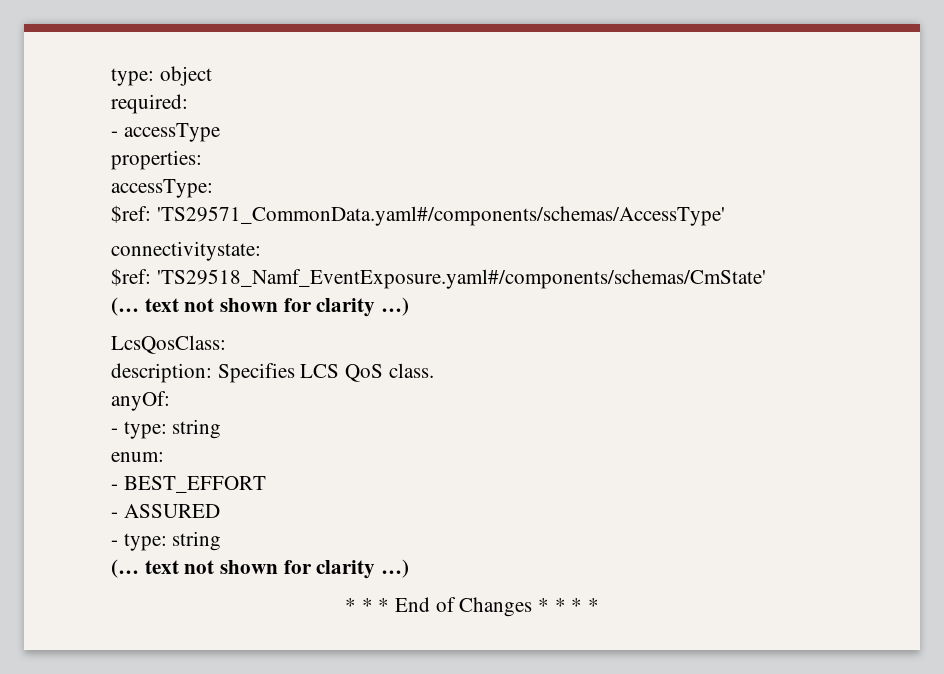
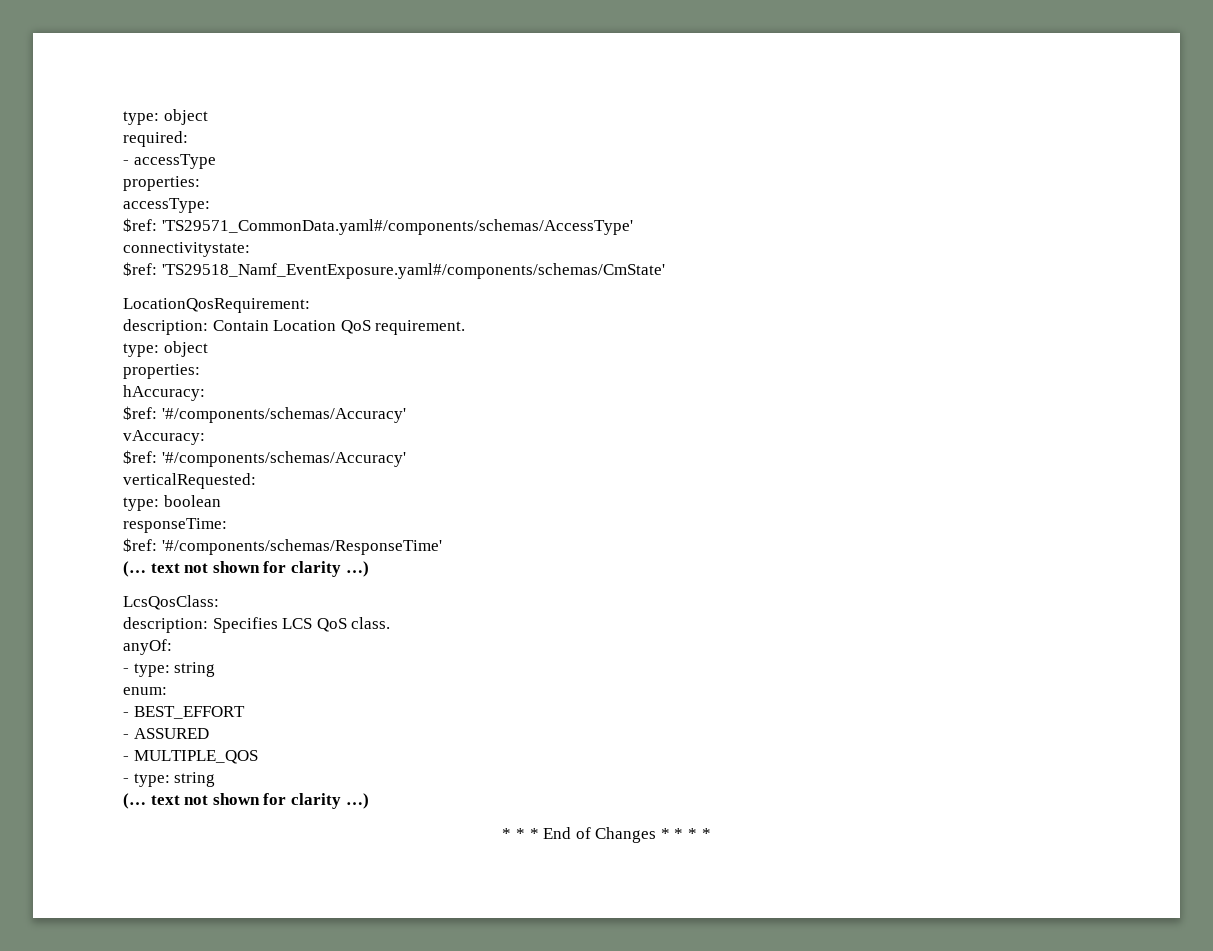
(766, 279) none -> [123,298,310,313] [123,319,466,335] [123,341,208,357] [123,364,200,379] [123,385,205,401] [123,406,406,423] [123,430,205,445] [123,450,406,467] [123,473,256,489] [123,495,221,511] [123,518,227,533] [123,538,442,555] // LocationQosRequirement: // description: Contain Location QoS requirement. // type: object // properties: // hAccuracy: // $ref: '#/components/schemas/Accuracy' // vAccuracy: // $ref: '#/components/schemas/Accuracy' // verticalRequested: // type: boolean // responseTime: // $ref: '#/components/schemas/ResponseTime'
(220, 511) none -> [123,750,258,764] // - MULTIPLE_QOS

